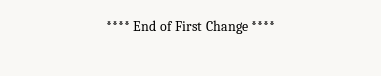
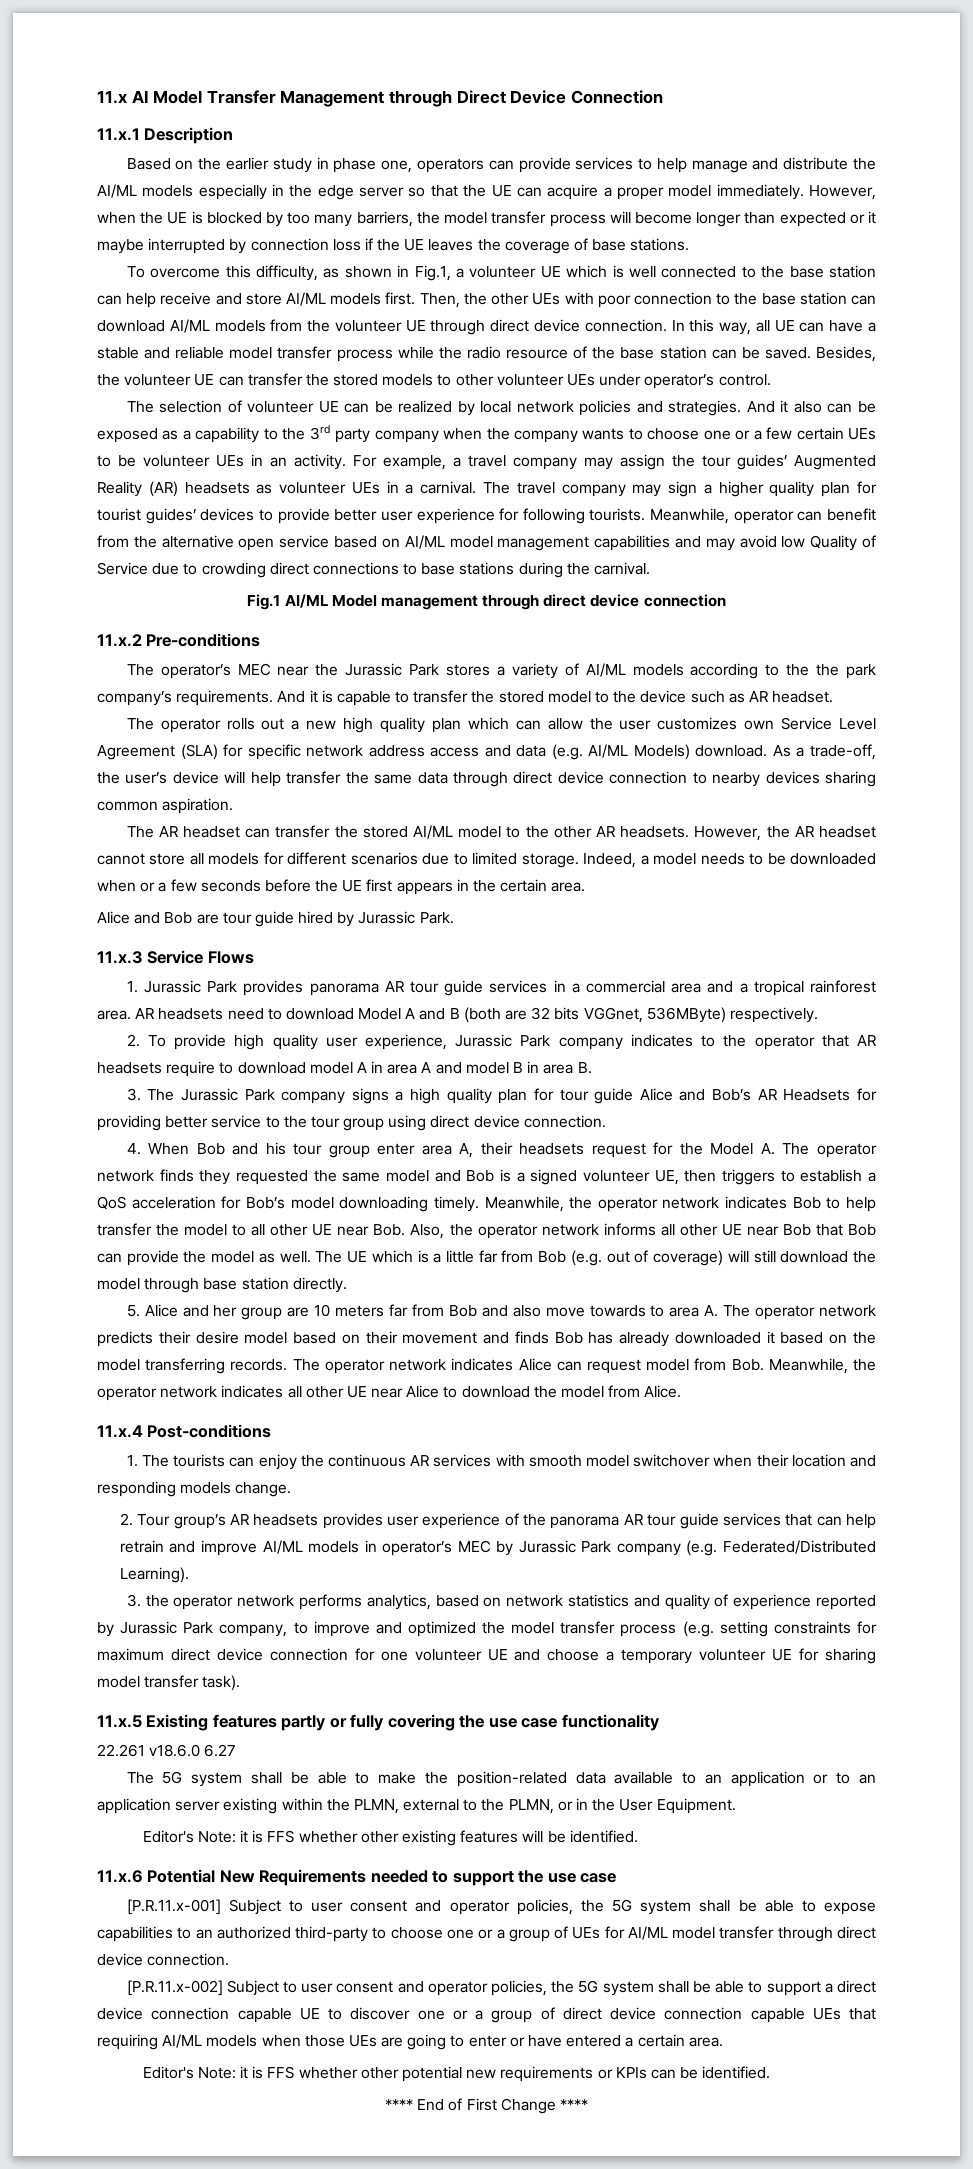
(105, 26) none -> [97,90,663,107] [97,127,234,144] [126,157,877,173] [97,184,877,200] [97,211,877,227] [97,238,690,254] [126,265,876,281] [97,292,876,308] [97,319,877,335] [97,346,877,362] [97,373,771,389] [126,400,876,416] [97,425,877,443] [97,454,876,470] [97,481,878,497] [97,508,876,524] [97,535,876,551] [97,562,651,578] [247,594,726,610] [97,633,261,647] [126,663,877,679] [97,690,834,706] [126,717,877,733] [97,744,876,760] [97,771,876,787] [97,798,234,814] [126,825,876,841] [97,852,877,868] [97,879,586,895] [97,911,454,927] [97,950,254,964] [126,980,877,996] [97,1007,818,1023] [126,1034,877,1050] [97,1061,592,1077] [126,1088,878,1104] [97,1115,606,1131] [126,1142,877,1158] [97,1169,876,1185] [97,1196,876,1212] [97,1223,876,1239] [97,1250,877,1266] [97,1277,347,1293] [126,1304,877,1320] [97,1331,876,1347] [97,1358,876,1374] [97,1385,682,1401] [97,1424,272,1438] [126,1454,877,1470] [97,1481,292,1497] [119,1513,877,1529] [119,1540,876,1556] [119,1567,189,1583] [126,1594,877,1610] [97,1621,877,1637] [97,1648,876,1664] [97,1675,241,1691] [97,1714,660,1731] [97,1744,237,1757] [126,1771,877,1787] [97,1798,736,1814] [142,1830,638,1846] [97,1869,617,1886] [126,1899,877,1915] [97,1926,877,1942] [97,1953,230,1966] [126,1980,876,1996] [97,2007,876,2023] [97,2034,723,2050] [142,2066,771,2082] 11.x AI Model Transfer Management through Direct Device Connection // 11.x.1 Description // Based on the earlier study in phase one, operators can provide services to help manage and distribute the AI/ML models especially in the edge server so that the UE can acquire a proper model immediately. However, when the UE is blocked by too many barriers, the model transfer process will become longer than expected or it maybe interrupted by connection loss if the UE leaves the coverage of base stations. // To overcome this difficulty, as shown in Fig.1, a volunteer UE which is well connected to the base station can help receive and store AI/ML models first. Then, the other UEs with poor connection to the base station can download AI/ML models from the volunteer UE through direct device connection. In this way, all UE can have a stable and reliable model transfer process while the radio resource of the base station can be saved. Besides, the volunteer UE can transfer the stored models to other volunteer UEs under operator’s control. // The selection of volunteer UE can be realized by local network policies and strategies. And it also can be exposed as a capability to the 3rd party company when the company wants to choose one or a few certain UEs to be volunteer UEs in an activity. For example, a travel company may assign the tour guides’ Augmented Reality (AR) headsets as volunteer UEs in a carnival. The travel company may sign a higher quality plan for tourist guides’ devices to provide better user experience for following tourists. Meanwhile, operator can benefit from the alternative open service based on AI/ML model management capabilities and may avoid low Quality of Service due to crowding direct connections to base stations during the carnival. // Fig.1 AI/ML Model management through direct device connection // 11.x.2 Pre-conditions // The operator’s MEC near the Jurassic Park stores a variety of AI/ML models according to the the park company’s requirements. And it is capable to transfer the stored model to the device such as AR headset. // The operator rolls out a new high quality plan which can allow the user customizes own Service Level Agreement (SLA) for specific network address access and data (e.g. AI/ML Models) download. As a trade-off, the user’s device will help transfer the same data through direct device connection to nearby devices sharing common aspiration. // The AR headset can transfer the stored AI/ML model to the other AR headsets. However, the AR headset cannot store all models for different scenarios due to limited storage. Indeed, a model needs to be downloaded when or a few seconds before the UE first appears in the certain area. // Alice and Bob are tour guide hired by Jurassic Park. // 11.x.3 Service Flows // 1. Jurassic Park provides panorama AR tour guide services in a commercial area and a tropical rainforest area. AR headsets need to download Model A and B (both are 32 bits VGGnet, 536MByte) respectively. // 2. To provide high quality user experience, Jurassic Park company indicates to the operator that AR headsets require to download model A in area A and model B in area B. // 3. The Jurassic Park company signs a high quality plan for tour guide Alice and Bob’s AR Headsets for providing better service to the tour group using direct device connection. // 4. When Bob and his tour group enter area A, their headsets request for the Model A. The operator network finds they requested the same model and Bob is a signed volunteer UE, then triggers to establish a QoS acceleration for Bob’s model downloading timely. Meanwhile, the operator network indicates Bob to help transfer the model to all other UE near Bob. Also, the operator network informs all other UE near Bob that Bob can provide the model as well. The UE which is a little far from Bob (e.g. out of coverage) will still download the model through base station directly. // 5. Alice and her group are 10 meters far from Bob and also move towards to area A. The operator network predicts their desire model based on their movement and finds Bob has already downloaded it based on the model transferring records. The operator network indicates Alice can request model from Bob. Meanwhile, the operator network indicates all other UE near Alice to download the model from Alice. // 11.x.4 Post-conditions // 1. The tourists can enjoy the continuous AR services with smooth model switchover when their location and responding models change. // 2. Tour group’s AR headsets provides user experience of the panorama AR tour guide services that can help retrain and improve AI/ML models in operator’s MEC by Jurassic Park company (e.g. Federated/Distributed Learning). // 3. the operator network performs analytics, based on network statistics and quality of experience reported by Jurassic Park company, to improve and optimized the model transfer process (e.g. setting constraints for maximum direct device connection for one volunteer UE and choose a temporary volunteer UE for sharing model transfer task). // 11.x.5 Existing features partly or fully covering the use case functionality // 22.261 v18.6.0 6.27 // The 5G system shall be able to make the position-related data available to an application or to an application server existing within the PLMN, external to the PLMN, or in the User Equipment. // Editor's Note: it is FFS whether other existing features will be identified. // 11.x.6 Potential New Requirements needed to support the use case // [P.R.11.x-001] Subject to user consent and operator policies, the 5G system shall be able to expose capabilities to an authorized third-party to choose one or a group of UEs for AI/ML model transfer through direct device connection. // [P.R.11.x-002] Subject to user consent and operator policies, the 5G system shall be able to support a direct device connection capable UE to discover one or a group of direct device connection capable UEs that requiring AI/ML models when those UEs are going to enter or have entered a certain area. // Editor's Note: it is FFS whether other potential new requirements or KPIs can be identified. //

